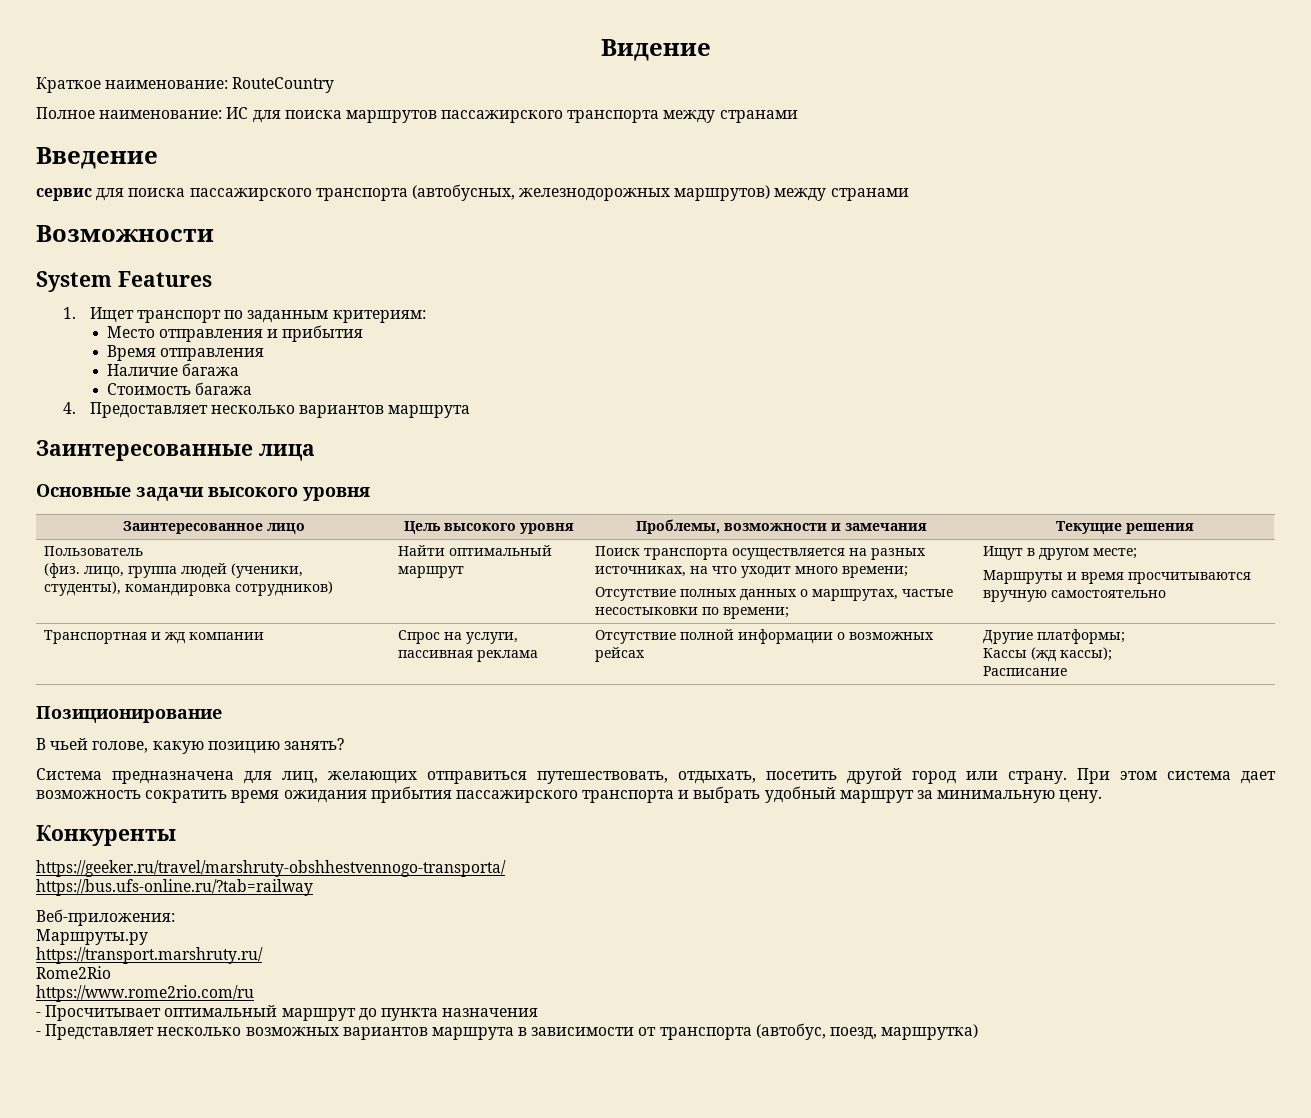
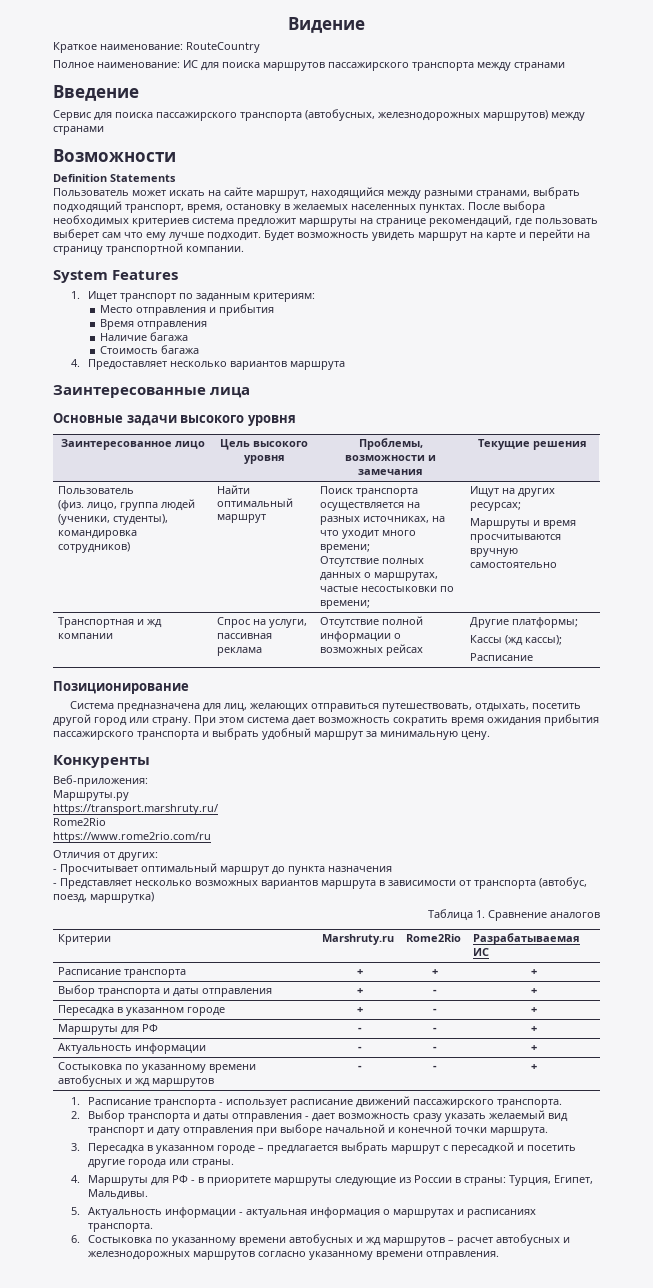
[36,188,92,201] сервис -> [53,110,91,121] Cервис
(214, 233) none -> [53,174,176,182] [53,187,580,199] [53,201,545,213] [53,215,598,227] [53,229,590,241] [53,243,244,255] // Definition Statements // Пользователь может искать на сайте маршрут, находящийся между разными странами, выбрать подходящий транспорт, время, остановку в желаемых населенных пунктах. После выбора необходимых критериев система предложит маршруты на странице рекомендаций, где пользовать выберет сам что ему лучше подходит. Будет возможность увидеть маршрут на карте и перейти на страницу транспортной компании.
[1026,548,1137,560] в другом месте; -> [502,488,556,497] [470,502,522,511] на других ресурсах;
[36,738,344,754] // В чьей голове, какую позицию занять? -> (189, 687) none
[36,860,506,877] [36,879,313,896] // https://geeker.ru/travel/marshruty-obshhestvennogo-transporta/ // https://bus.ufs-online.ru/?tab=railway -> (150, 761) none
(254, 993) none -> [53,850,158,861] // Отличия от других:
(979, 1032) none -> [428,909,600,921] [58,934,112,945] [322,934,395,945] [406,934,462,942] [473,933,581,945] [473,948,490,956] [58,967,187,978] [356,969,363,975] [432,969,438,975] [531,969,537,975] [58,985,273,997] [356,988,363,994] [433,989,437,994] [531,988,537,994] [58,1005,226,1016] [356,1007,363,1013] [433,1008,437,1013] [531,1007,537,1013] [58,1024,159,1035] [357,1027,362,1032] [433,1027,437,1032] [531,1026,537,1032] [58,1043,207,1054] [357,1046,362,1051] [433,1046,437,1051] [531,1045,537,1051] [58,1062,257,1073] [58,1075,215,1087] [357,1065,362,1070] [433,1065,437,1070] [531,1064,537,1070] [70,1096,563,1108] [70,1110,569,1122] [88,1124,549,1136] [70,1142,577,1154] [88,1159,235,1168] [70,1175,594,1186] [88,1189,149,1200] [70,1207,537,1218] [88,1223,154,1232] [70,1234,571,1246] [88,1251,500,1260] // Таблица 1. Сравнение аналогов // Критерии | Marshruty.ru | Rome2Rio | Разрабатываемая ИС // Расписание транспорта | + | + | + // Выбор транспорта и даты отправления | + | - | + // Пересадка в указанном городе | + | - | + // Маршруты для РФ | - | - | + // Актуальность информации | - | - | + // Состыковка по указанному времени автобусных и жд маршрутов | - | - | + // 1. Расписание транспорта - использует расписание движений пассажирского транспорта. // 2. Выбор транспорта и даты отправления - дает возможность сразу указать желаемый вид транспорт и дату отправления при выборе начальной и конечной точки маршрута. // 3. Пересадка в указанном городе – предлагается выбрать маршрут с пересадкой и посетить другие города или страны. // 4. Маршруты для РФ - в приоритете маршруты следующие из России в страны: Турция, Египет, Мальдивы. // 5. Актуальность информации - актуальная информация о маршрутах и расписаниях транспорта. // 6. Состыковка по указанному времени автобусных и жд маршрутов – расчет автобусных и железнодорожных маршрутов согласно указанному времени отправления.

